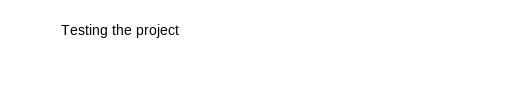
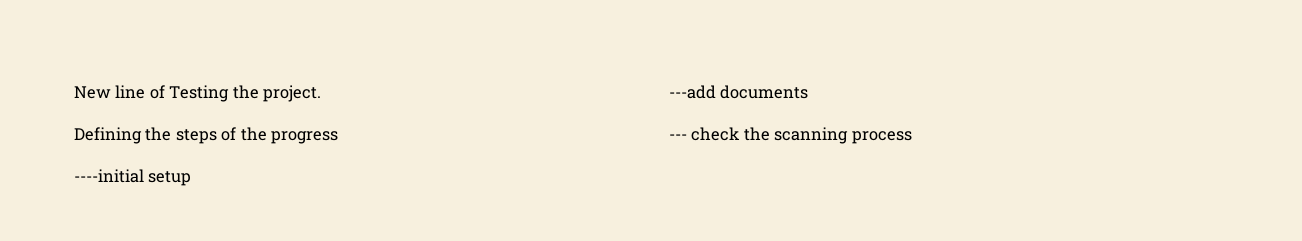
[61,24,179,38] Testing the project -> [74,85,322,102] [74,127,339,144] [74,169,192,186] [669,85,809,99] [669,127,912,144] New line of Testing the project. // Defining the steps of the progress // ----initial setup // ---add documents // --- check the scanning process

